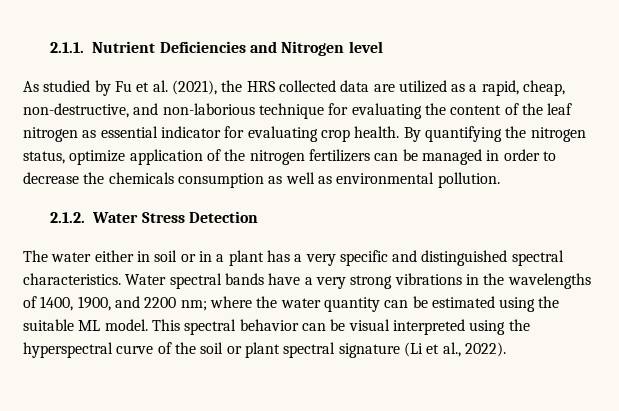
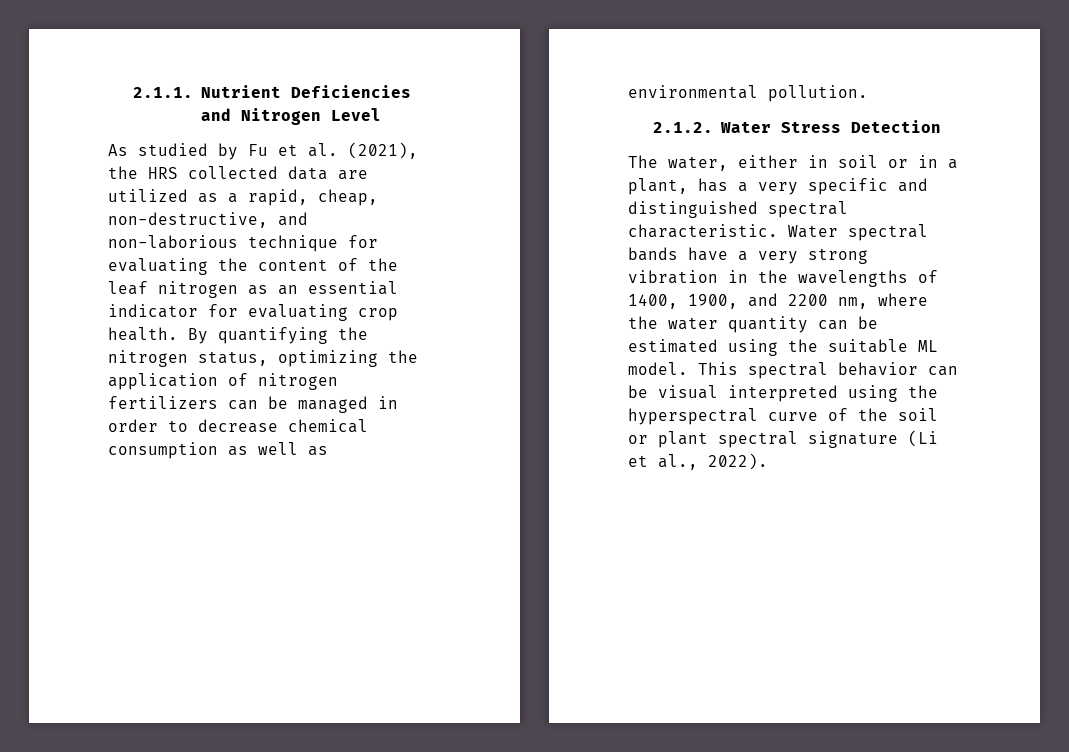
[348,41,383,53] level -> [330,108,381,121] Level
(97, 134) none -> [278,285,298,295] an
[69,150,126,165] optimize -> [278,350,418,367] optimizing the
[224,149,246,161] the -> (248, 379) none
[83,172,174,184] the chemicals -> [288,419,368,433] chemical
[51,252,92,262] water -> [668,156,728,171] water,
[228,250,264,266] plant -> [628,178,688,195] plant,
[23,273,121,285] characteristics. -> [628,224,778,238] characteristic.
[394,273,462,285] vibrations -> [628,270,718,284] vibration
[180,300,207,311] nm; -> [838,297,868,309] nm,

